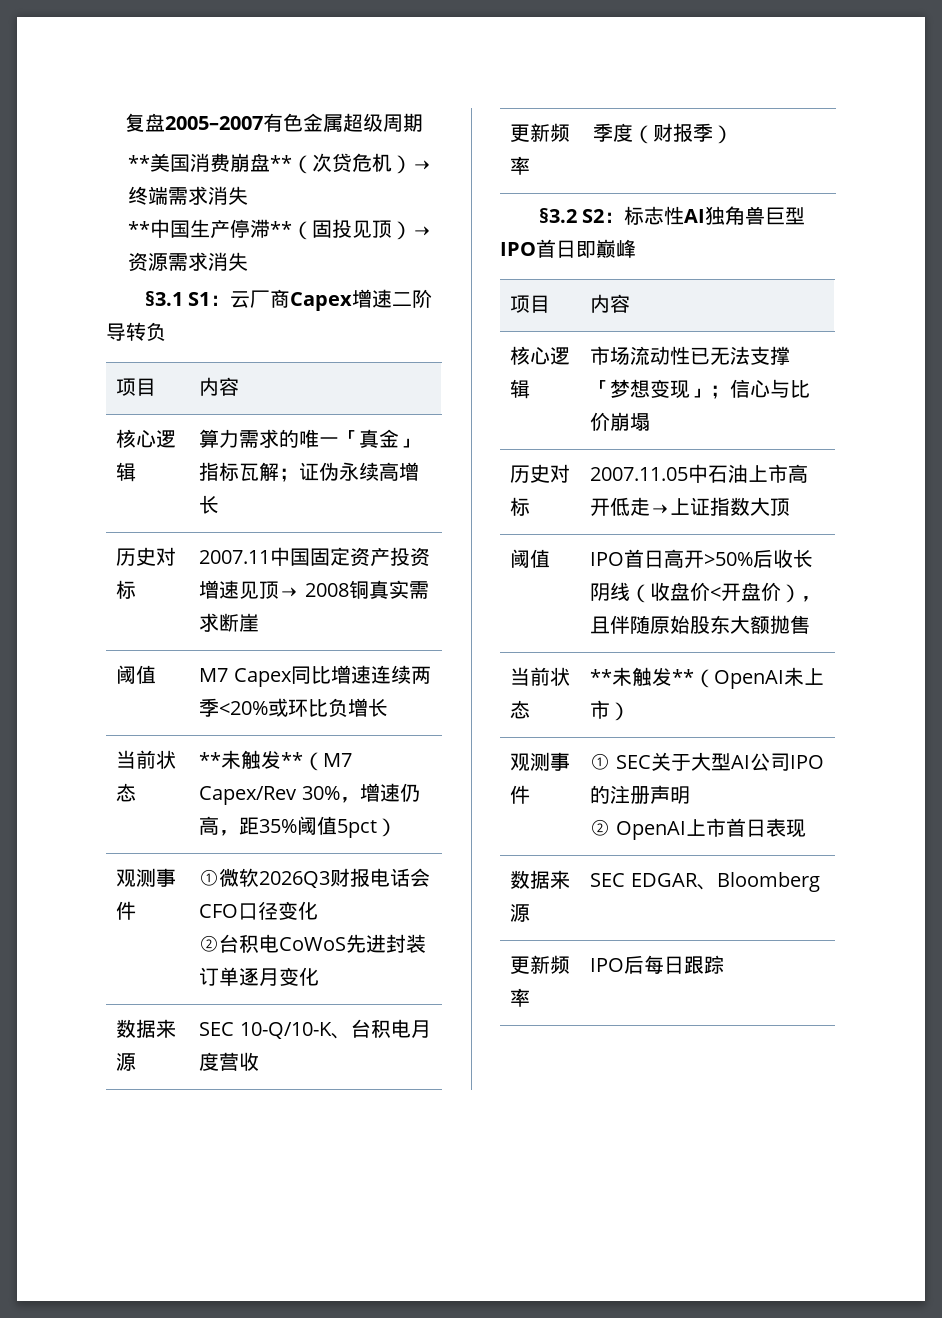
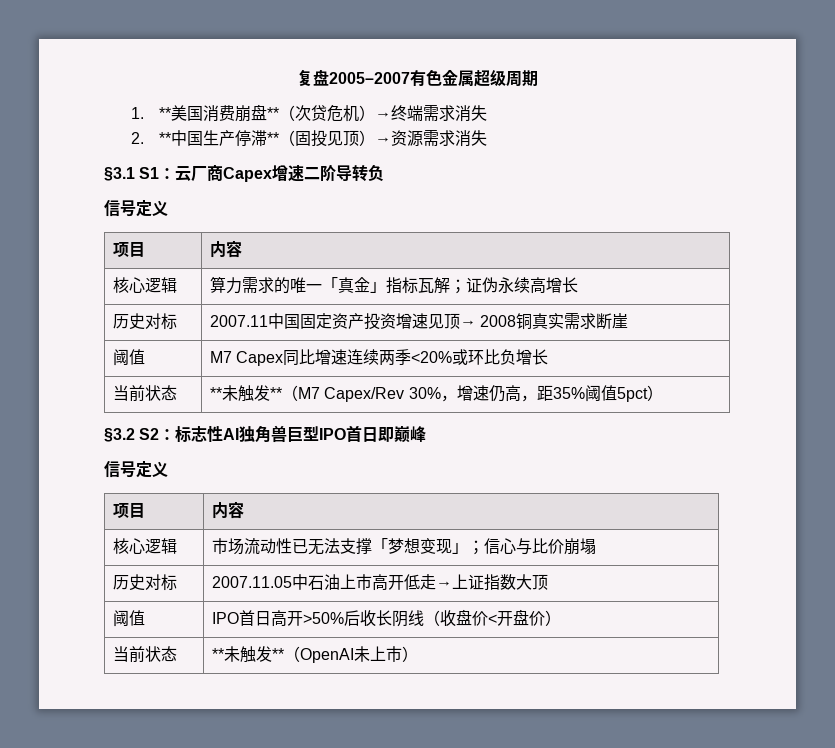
(423, 122) none -> [131,107,145,119] 1.
(248, 195) none -> [131,132,145,144] 2.
(166, 331) none -> [104,199,168,217] // 信号定义
[116,868,177,887] [116,901,137,920] [199,868,431,888] [199,901,319,920] [199,934,427,953] [199,967,320,986] [116,1019,177,1038] [116,1053,137,1071] [199,1019,431,1039] [199,1052,260,1071] [510,123,571,142] [510,156,531,175] [593,123,734,144] // 观测事件 | ①微软2026Q3财报电话会CFO口径变化 // ②台积电CoWoS先进封装订单逐月变化 // 数据来源 | SEC 10-Q/10-K、台积电月度营收 // 更新频率 | 季度（财报季） -> (663, 393) none
(636, 248) none -> [104,460,168,478] // 信号定义
[801,596,822,602] [590,615,811,634] ，且伴随原始股东大额抛售 -> (561, 618) none
[510,752,571,771] [510,785,531,804] [590,752,824,771] [590,785,691,804] [590,818,806,840] [510,870,571,889] [510,904,531,922] [590,872,820,892] [510,955,571,974] [510,988,531,1007] [590,955,725,974] // 观测事件 | ① SEC关于大型AI公司IPO的注册声明 // ② OpenAI上市首日表现 // 数据来源 | SEC EDGAR、Bloomberg // 更新频率 | IPO后每日跟踪 -> (418, 654) none

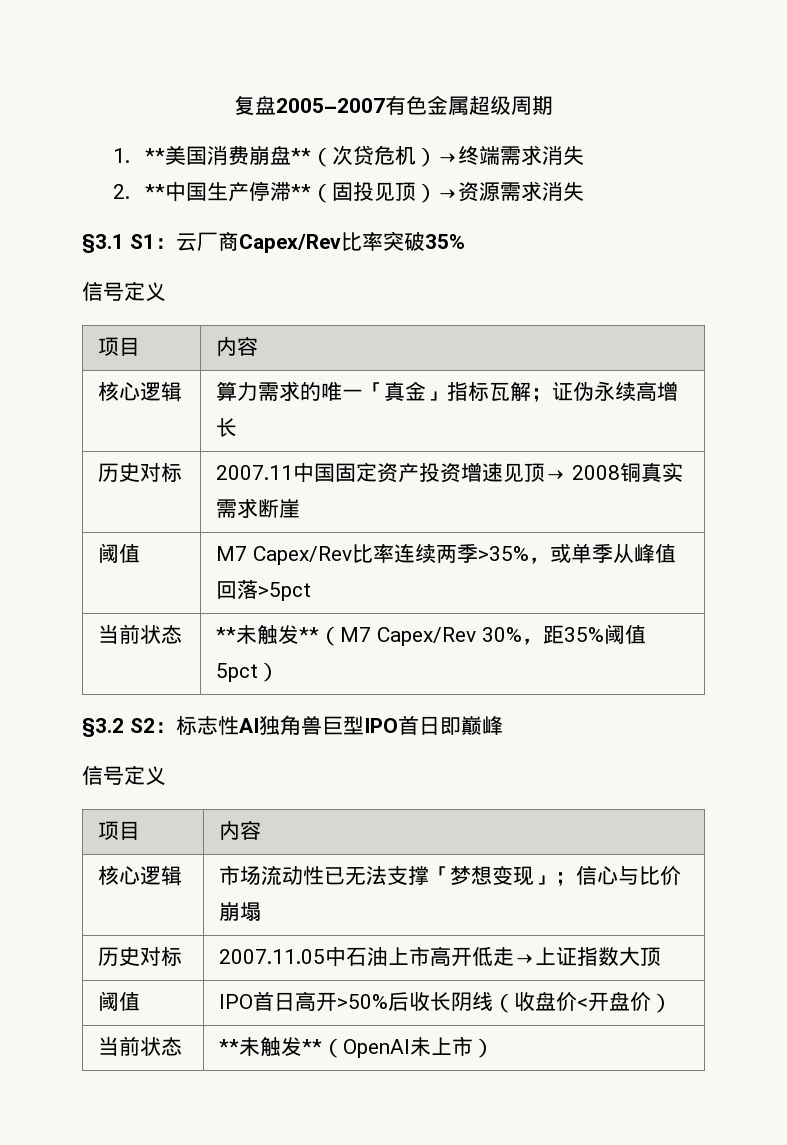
[223,164,385,182] Capex增速二阶导转负 -> [239,231,465,253] Capex/Rev比率突破35%
[236,349,549,366] Capex同比增速连续两季<20%或环比负增长 -> [253,543,677,565] [216,580,312,601] Capex/Rev比率连续两季>35%，或单季从峰值回落>5pct
[456,385,537,402] 增速仍高， -> (544, 641) none

